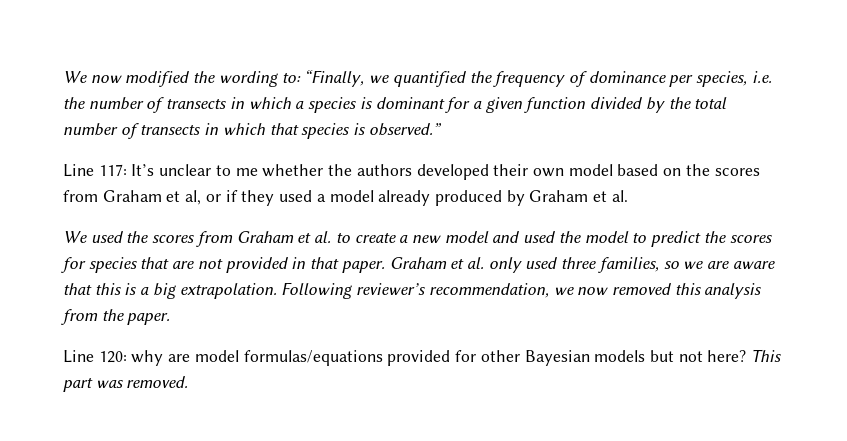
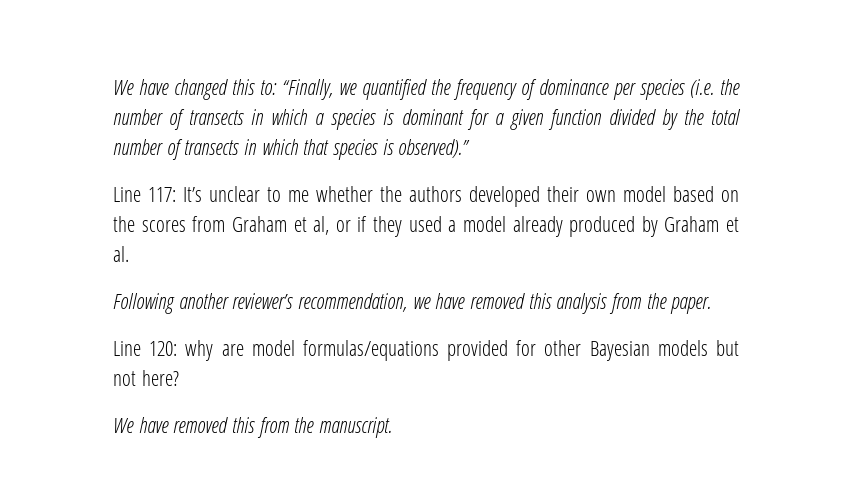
[63,71,278,87] We now modified the wording -> [113,79,256,100] We have changed this
[696,71,772,87] species, i.e. -> [639,79,714,100] species (i.e.
[368,123,442,136] observed.” -> [398,139,471,158] observed).”
[63,231,772,247] [61,257,775,273] [63,282,353,299] We used the scores from Graham et al. to create a new model and used the model to predict the scores for species that are not provided in that paper. Graham et al. only used three families, so we are aware that this is a big extrapolation. Following -> [113,293,229,314] Following another
[577,287,609,295] now -> [435,293,466,309] have
[751,349,782,362] [63,376,189,392] This part was removed. -> [113,417,393,438] // We have removed this from the manuscript.

